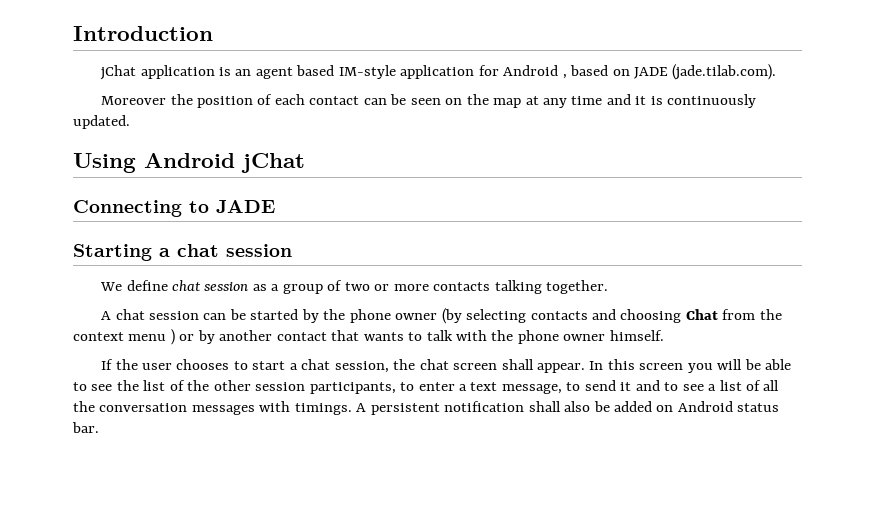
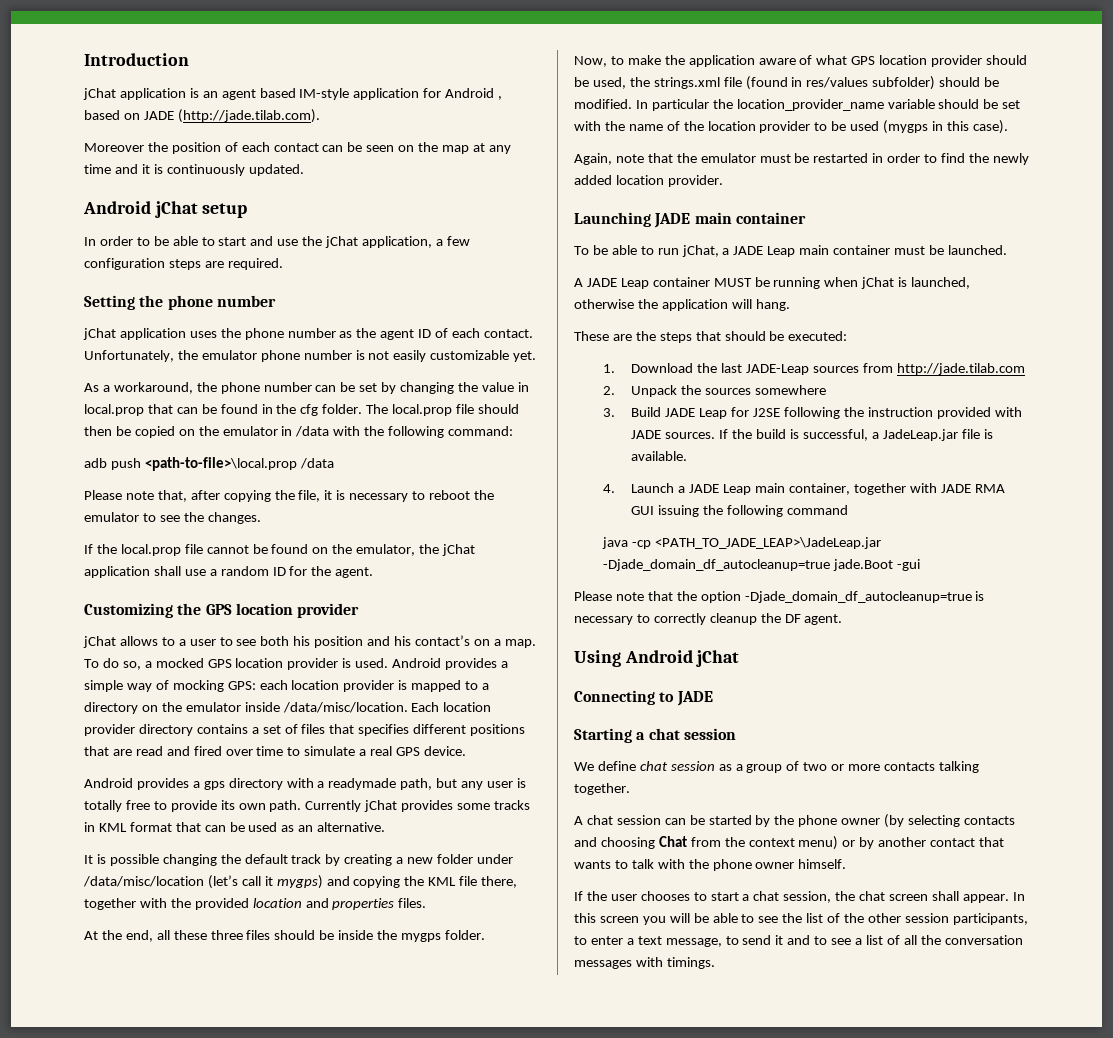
[672,64,777,80] (jade.tilab.com). -> [177,109,320,123] (http://jade.tilab.com).
(130, 122) none -> [83,201,248,218] [84,236,470,248] [84,258,283,270] [84,295,276,310] [83,328,533,340] [84,350,537,362] [84,382,529,394] [84,404,519,416] [84,426,514,438] [84,457,334,471] [84,490,494,502] [84,512,261,524] [84,544,476,556] [84,566,374,578] [84,603,360,618] [83,635,536,648] [84,658,508,670] [84,680,490,692] [84,702,492,714] [84,724,526,736] [84,746,466,756] [84,778,526,790] [84,800,531,812] [84,822,386,832] [84,854,513,866] [83,875,518,889] [84,898,427,910] [84,930,485,942] [574,55,1028,67] [574,76,1000,90] [574,99,1021,111] [574,120,1008,134] [574,153,1029,165] [574,175,723,187] [574,212,806,228] [574,245,1007,257] [574,277,971,289] [574,299,790,311] [574,331,848,343] [602,363,1025,375] [602,385,827,397] [602,407,1022,419] [631,429,993,441] [631,451,688,461] [602,483,1005,495] [631,505,849,517] [601,537,881,549] [602,559,920,571] [574,591,985,603] [574,613,843,625] // Android jChat setup // In order to be able to start and use the jChat application, a few configuration steps are required. // Setting the phone number // jChat application uses the phone number as the agent ID of each contact. Unfortunately, the emulator phone number is not easily customizable yet. // As a workaround, the phone number can be set by changing the value in local.prop that can be found in the cfg folder. The local.prop file should then be copied on the emulator in /data with the following command: // adb push <path-to-file>\local.prop /data // Please note that, after copying the file, it is necessary to reboot the emulator to see the changes. // If the local.prop file cannot be found on the emulator, the jChat application shall use a random ID for the agent. // Customizing the GPS location provider // jChat allows to a user to see both his position and his contact’s on a map. To do so, a mocked GPS location provider is used. Android provides a simple way of mocking GPS: each location provider is mapped to a directory on the emulator inside /data/misc/location. Each location provider directory contains a set of files that specifies different positions that are read and fired over time to simulate a real GPS device. // Android provides a gps directory with a readymade path, but any user is totally free to provide its own path. Currently jChat provides some tracks in KML format that can be used as an alternative. // It is possible changing the default track by creating a new folder under /data/misc/location (let’s call it mygps) and copying the KML file there, together with the provided location and properties files. // At the end, all these three files should be inside the mygps folder. // Now, to make the application aware of what GPS location provider should be used, the strings.xml file (found in res/values subfolder) should be modified. In particular the location_provider_name variable should be set with the name of the location provider to be used (mygps in this case). // Again, note that the emulator must be restarted in order to find the newly added location provider. // Launching JADE main container // To be able to run jChat, a JADE Leap main container must be launched. // A JADE Leap container MUST be running when jChat is launched, otherwise the application will hang. // These are the steps that should be executed: // 1. Download the last JADE-Leap sources from http://jade.tilab.com // 2. Unpack the sources somewhere // 3. Build JADE Leap for J2SE following the instruction provided with JADE sources. If the build is successful, a JadeLeap.jar file is available. // 4. Launch a JADE Leap main container, together with JADE RMA GUI issuing the following command // java -cp <PATH_TO_JADE_LEAP>\JadeLeap.jar -Djade_domain_df_autocleanup=true jade.Boot -gui // Please note that the option -Djade_domain_df_autocleanup=true is necessary to correctly cleanup the DF agent.
[128,329,175,345] menu ) -> [798,836,839,850] menu)
[356,401,780,415] [72,422,99,433] A persistent notification shall also be added on Android status bar. -> (715, 963) none

